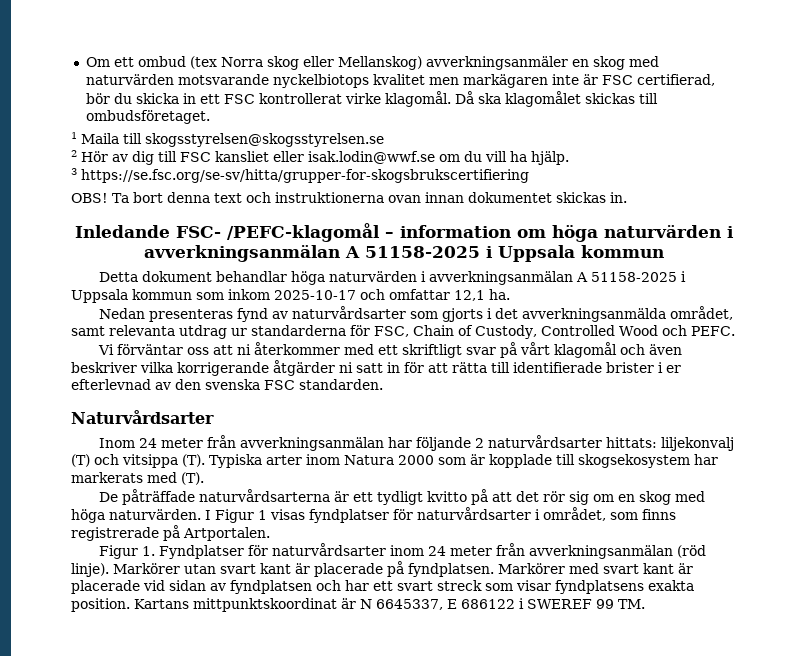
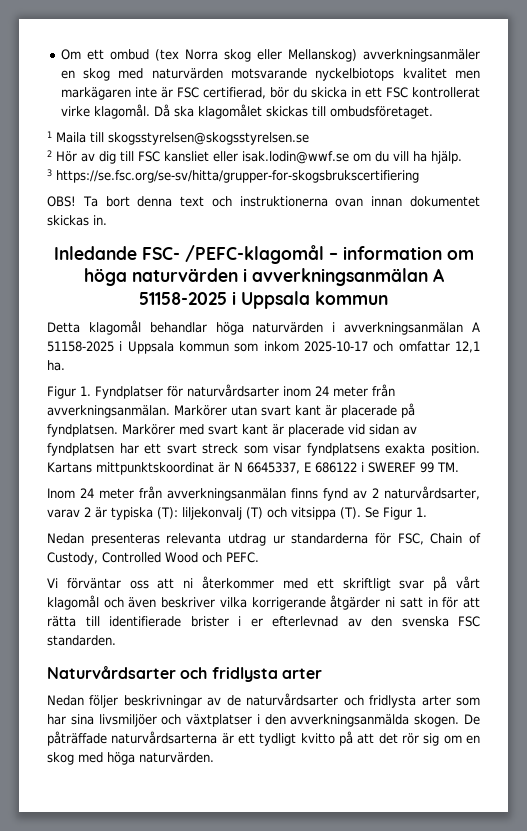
[142,271,213,282] dokument -> [88,320,141,335] klagomål
[99,306,734,322] [71,326,105,336] Nedan presenteras fynd av naturvårdsarter som gjorts i det avverkningsanmälda området, samt -> [47,384,395,399] [47,403,415,418] [47,424,417,437] [47,443,480,456] [47,462,459,475] [47,486,480,501] [47,507,427,520] [47,533,160,546] Figur 1. Fyndplatser för naturvårdsarter inom 24 meter från avverkningsanmälan. Markörer utan svart kant är placerade på fyndplatsen. Markörer med svart kant är placerade vid sidan av fyndplatsen har ett svart streck som visar fyndplatsens exakta position. Kartans mittpunktskoordinat är N 6645337, E 686122 i SWEREF 99 TM. // Inom 24 meter från avverkningsanmälan finns fynd av 2 naturvårdsarter, varav 2 är typiska (T): liljekonvalj (T) och vitsippa (T). Se Figur 1. // Nedan presenteras
[99,435,735,451] [71,454,718,468] [71,472,204,485] // Inom 24 meter från avverkningsanmälan har följande 2 naturvårdsarter hittats: liljekonvalj (T) och vitsippa (T). Typiska arter inom Natura 2000 som är kopplade till skogsekosystem har markerats med (T). // -> [180,667,322,682] [47,693,481,708] [47,714,460,727] och fridlysta arter // Nedan följer beskrivningar av de naturvårdsarter och fridlysta arter som har sina livsmiljöer och växtplatser i den avverkningsanmälda skogen.
[205,507,676,523] [71,525,270,541] [99,543,707,559] [71,561,693,577] [71,580,694,594] [71,598,645,612] I Figur 1 visas fyndplatser för naturvårdsarter i området, som finns registrerade på Artportalen. // Figur 1. Fyndplatser för naturvårdsarter inom 24 meter från avverkningsanmälan (röd linje). Markörer utan svart kant är placerade på fyndplatsen. Markörer med svart kant är placerade vid sidan av fyndplatsen och har ett svart streck som visar fyndplatsens exakta position. Kartans mittpunktskoordinat är N 6645337, E 686122 i SWEREF 99 TM. -> (214, 757) none

